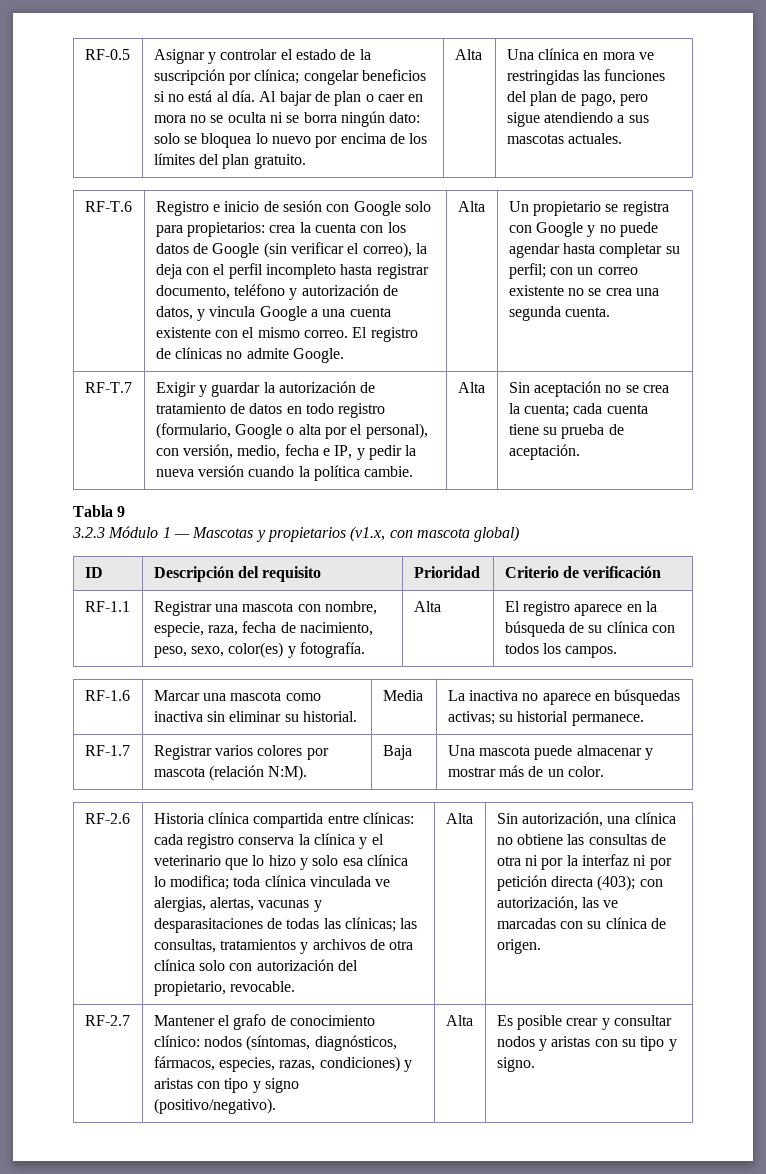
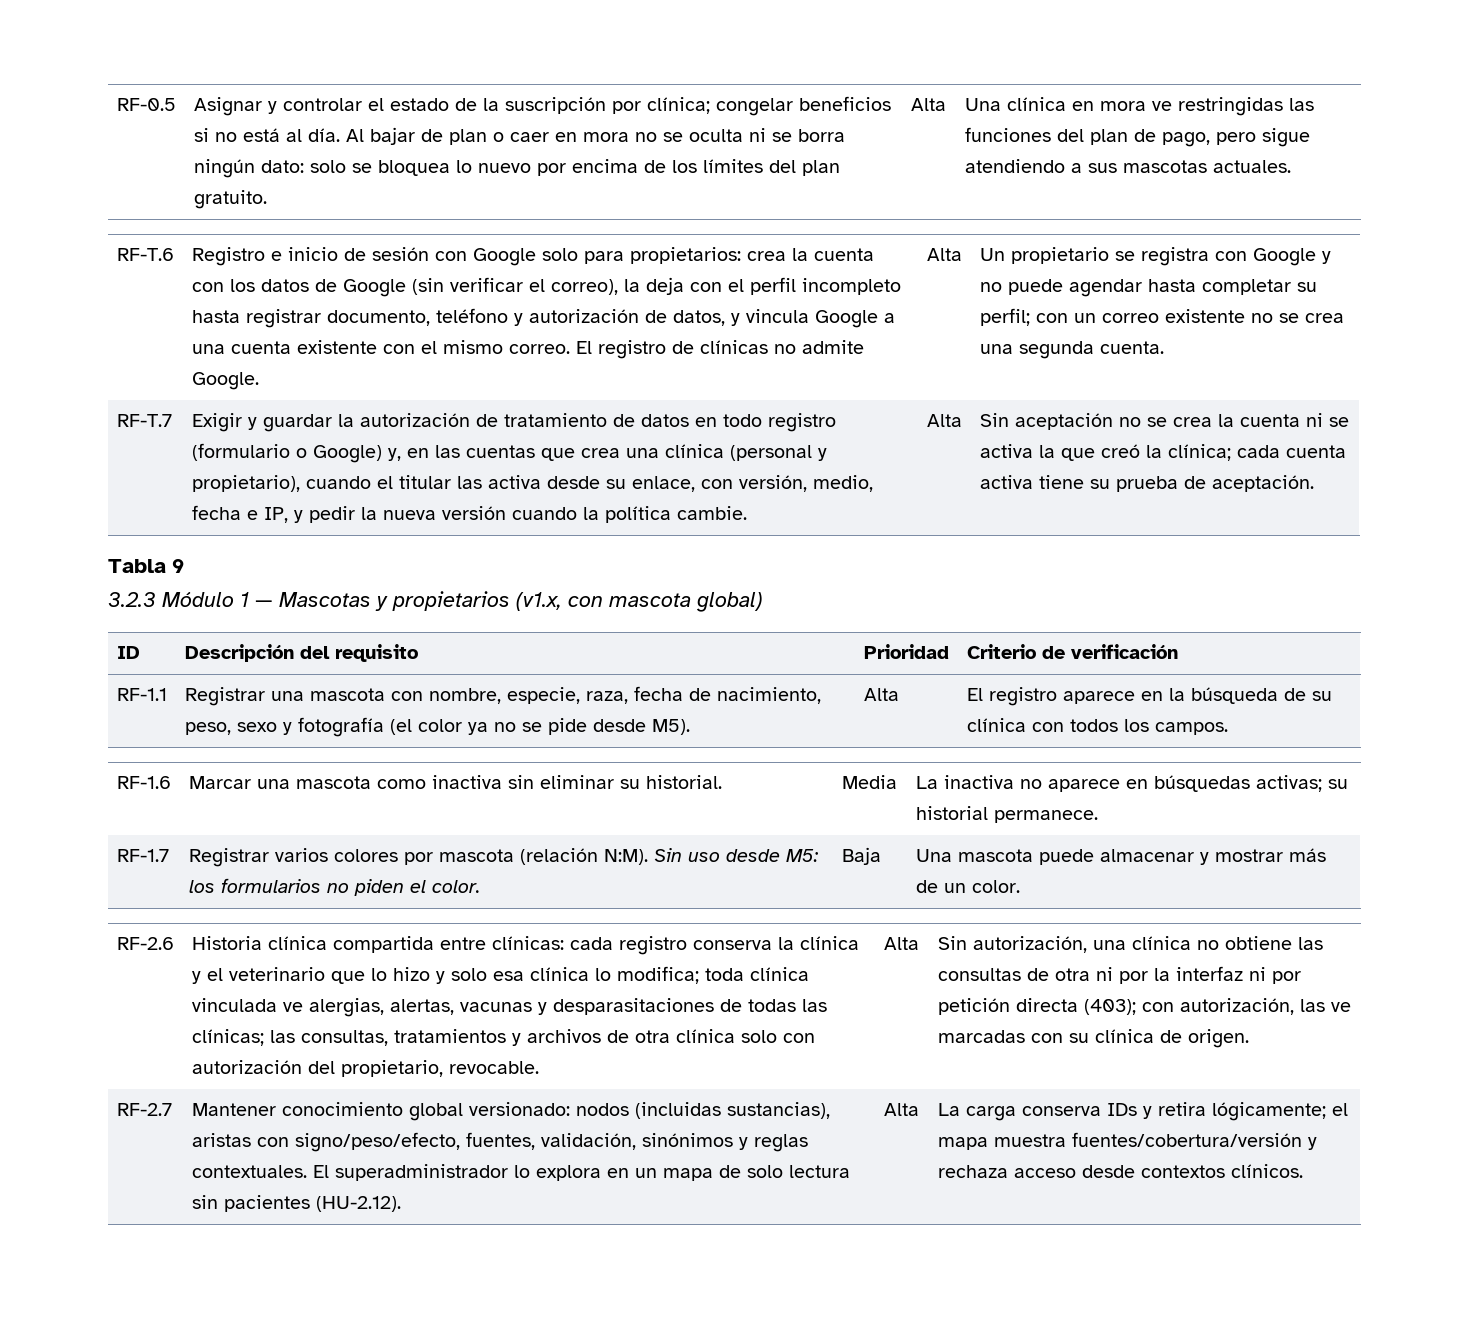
[155,423,428,439] (formulario, Google o alta por el personal), -> [191,443,827,463] [191,475,695,492] (formulario o Google) y, en las cuentas que crea una clínica (personal y propietario), cuando el titular las activa desde su enlace,
[524,404,570,417] cuenta; -> [1239,413,1349,427] [979,444,1231,461] cuenta ni se activa la que creó la clínica;
(648, 409) none -> [979,475,1033,489] activa
[191,642,366,658] sexo, color(es) y fotografía. -> [236,717,690,737] sexo y fotografía (el color ya no se pide desde M5).
(308, 773) none -> [653,848,818,862] [188,878,480,896] Sin uso desde M5: los formularios no piden el color.
[218,1014,376,1030] [153,1035,397,1051] [153,1056,413,1072] [153,1078,300,1093] [153,1098,276,1114] [445,1015,473,1026] [496,1015,673,1030] [496,1036,677,1051] [496,1057,535,1072] el grafo de conocimiento clínico: nodos (síntomas, diagnósticos, fármacos, especies, razas, condiciones) y aristas con tipo y signo (positivo/negativo). | Alta | Es posible crear y consultar nodos y aristas con su tipo y signo. -> [281,1102,830,1121] [191,1132,808,1152] [191,1164,850,1181] [191,1195,401,1212] [883,1103,919,1116] [937,1102,1348,1121] [937,1132,1317,1150] [937,1164,1303,1178] conocimiento global versionado: nodos (incluidas sustancias), aristas con signo/peso/efecto, fuentes, validación, sinónimos y reglas contextuales. El superadministrador lo explora en un mapa de solo lectura sin pacientes (HU-2.12). | Alta | La carga conserva IDs y retira lógicamente; el mapa muestra fuentes/cobertura/versión y rechaza acceso desde contextos clínicos.

